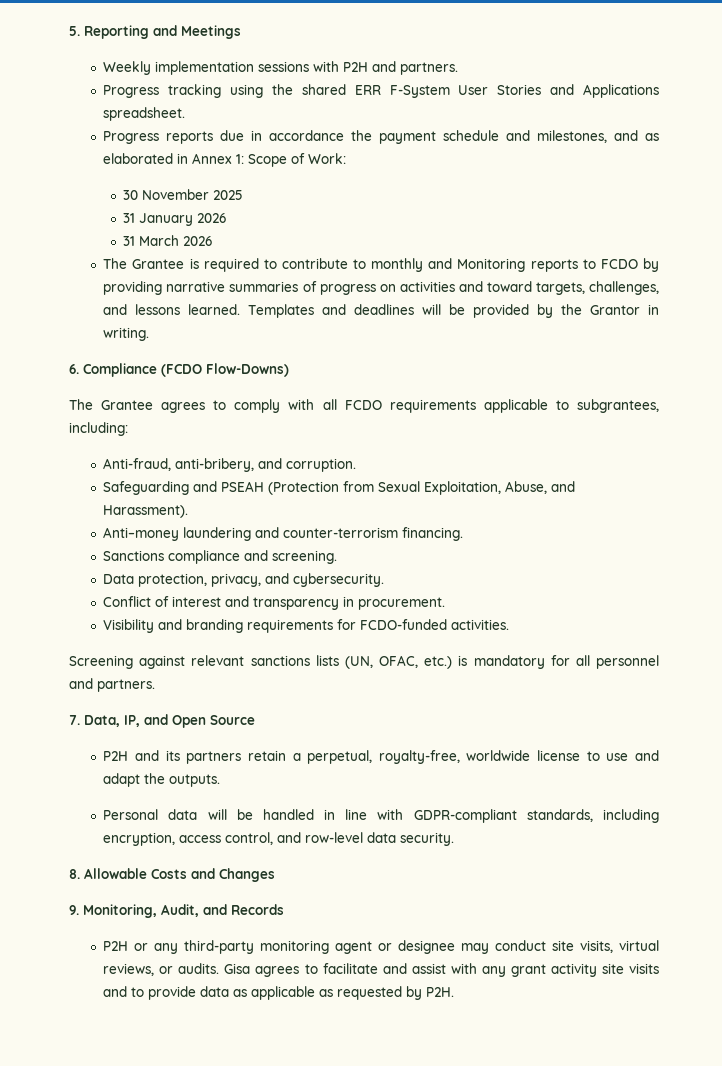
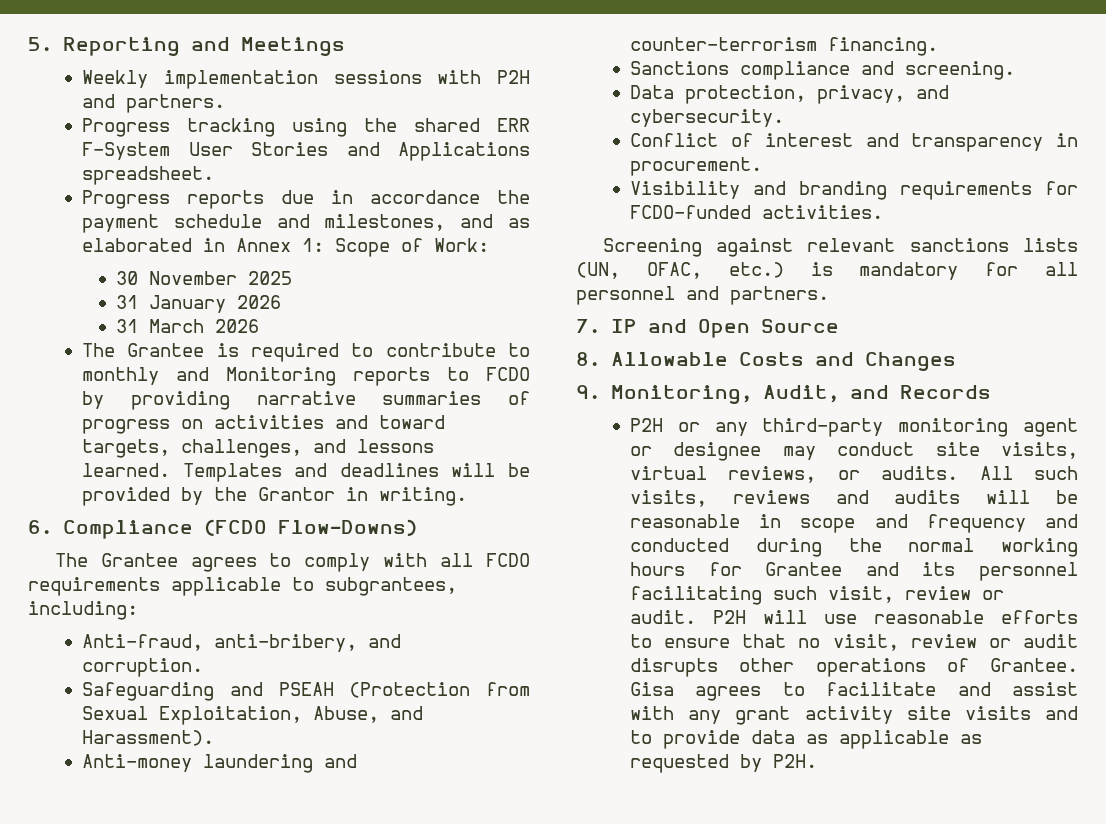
[84,715,140,727] Data, IP, -> [611,319,637,333] IP
[103,750,659,764] [103,773,221,787] [103,809,659,823] [103,832,455,846] // P2H and its partners retain a perpetual, royalty-free, worldwide license to use and adapt the outputs. // Personal data will be handled in line with GDPR-compliant standards, including encryption, access control, and row-level data security. -> (839, 326) none
(220, 968) none -> [979,466,1078,480] [629,490,1078,507] [629,514,1078,533] [629,538,1078,557] [629,562,1078,581] [629,586,1004,605] [629,610,1078,624] [629,634,1078,651] [629,658,1078,677] All such visits, reviews and audits will be reasonable in scope and frequency and conducted during the normal working hours for Grantee and its personnel facilitating such visit, review or audit. P2H will use reasonable efforts to ensure that no visit, review or audit disrupts other operations of Grantee.

